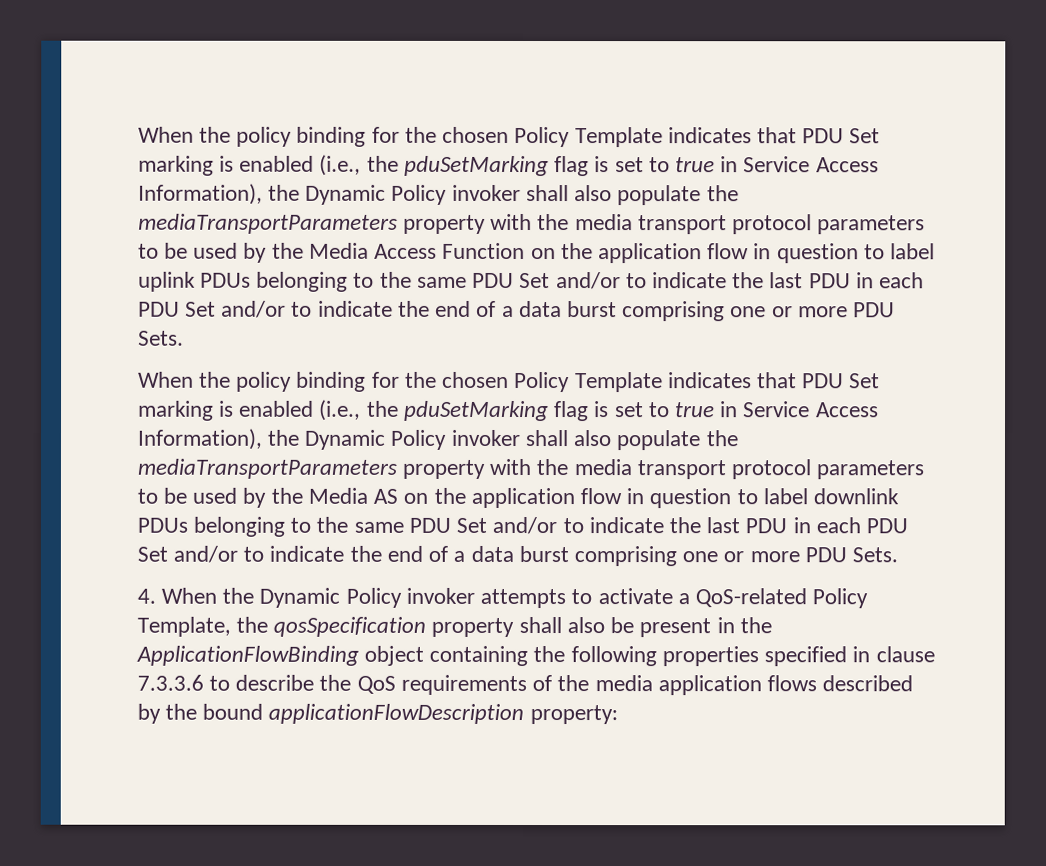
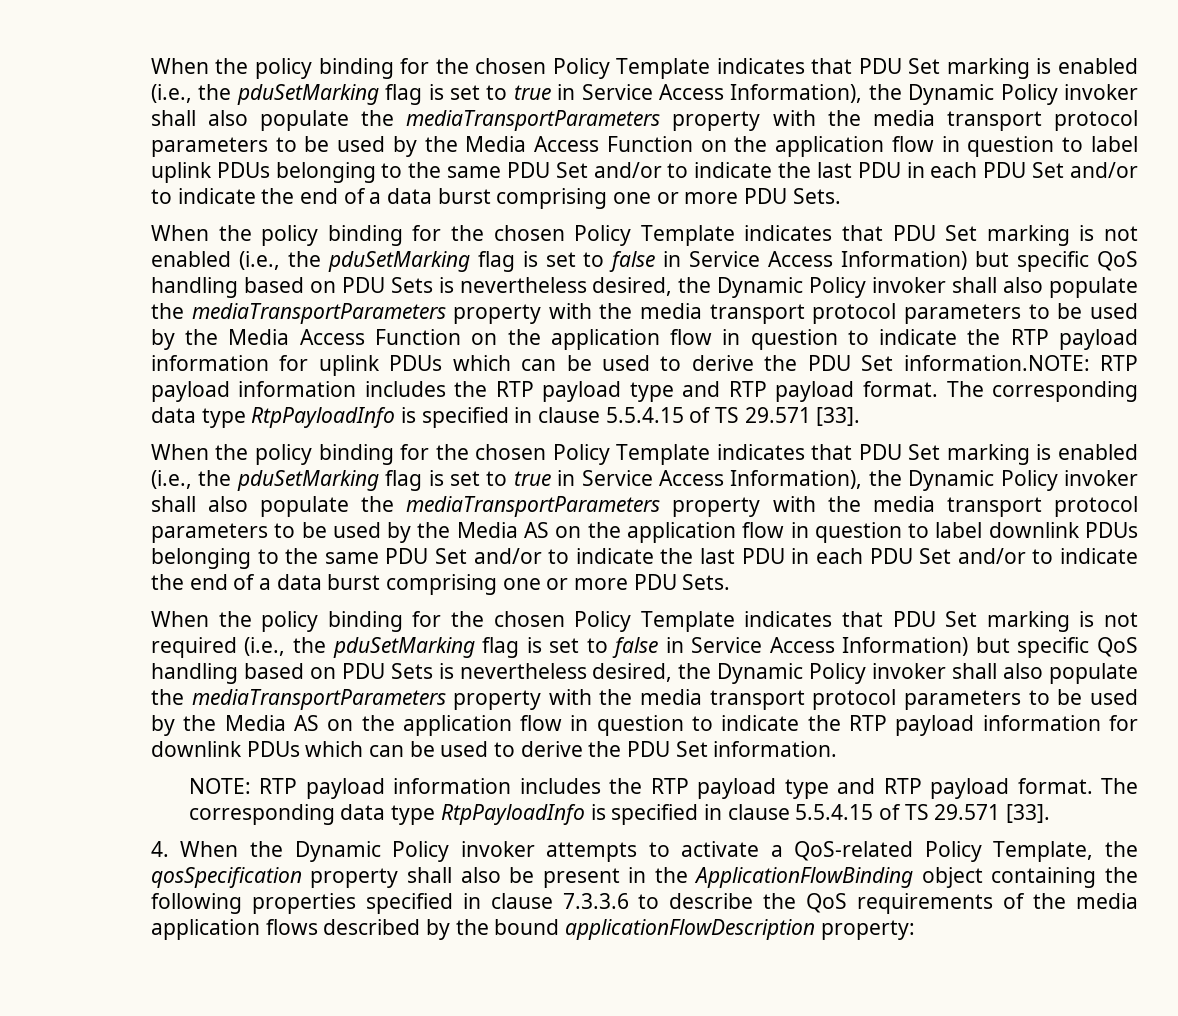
(184, 338) none -> [150,225,1138,246] [150,251,1138,272] [150,277,1138,298] [150,303,1138,324] [150,329,1139,350] [150,355,1138,376] [150,381,1139,402] [150,407,861,428] // When the policy binding for the chosen Policy Template indicates that PDU Set marking is not enabled (i.e., the pduSetMarking flag is set to false in Service Access Information) but specific QoS handling based on PDU Sets is nevertheless desired, the Dynamic Policy invoker shall also populate the mediaTransportParameters property with the media transport protocol parameters to be used by the Media Access Function on the application flow in question to indicate the RTP payload information for uplink PDUs which can be used to derive the PDU Set information.NOTE: RTP payload information includes the RTP payload type and RTP payload format. The corresponding data type RtpPayloadInfo is specified in clause 5.5.4.15 of TS 29.571 [33].
(898, 555) none -> [150,611,1138,632] [150,637,1139,658] [150,663,1138,684] [150,689,1138,710] [150,715,1138,736] [150,741,838,757] [188,778,1138,799] [188,804,1050,825] // When the policy binding for the chosen Policy Template indicates that PDU Set marking is not required (i.e., the pduSetMarking flag is set to false in Service Access Information) but specific QoS handling based on PDU Sets is nevertheless desired, the Dynamic Policy invoker shall also populate the mediaTransportParameters property with the media transport protocol parameters to be used by the Media AS on the application flow in question to indicate the RTP payload information for downlink PDUs which can be used to derive the PDU Set information. // NOTE: RTP payload information includes the RTP payload type and RTP payload format. The corresponding data type RtpPayloadInfo is specified in clause 5.5.4.15 of TS 29.571 [33].

